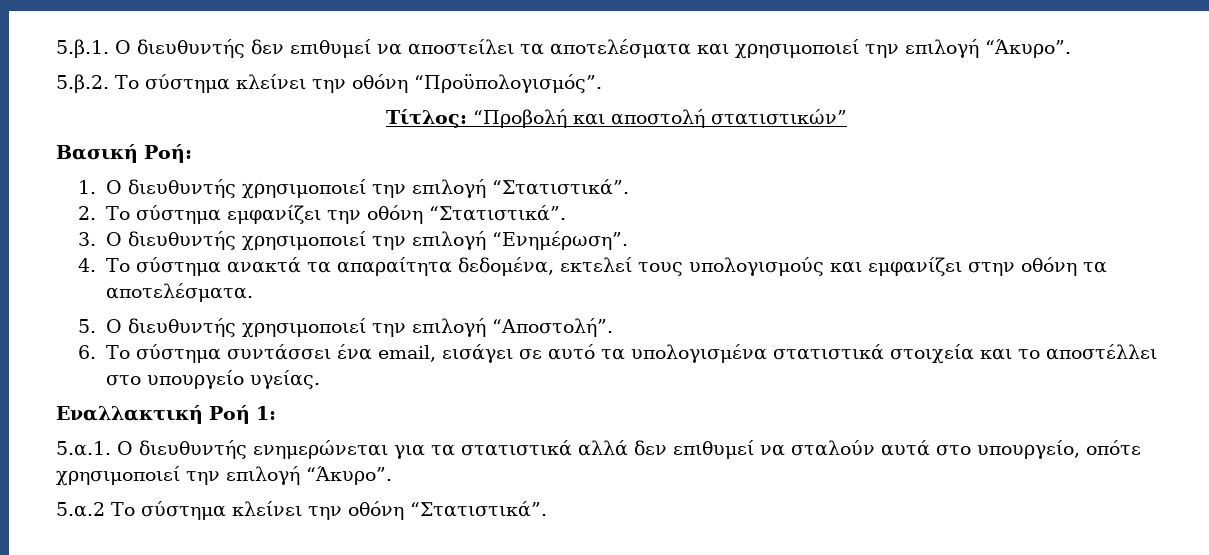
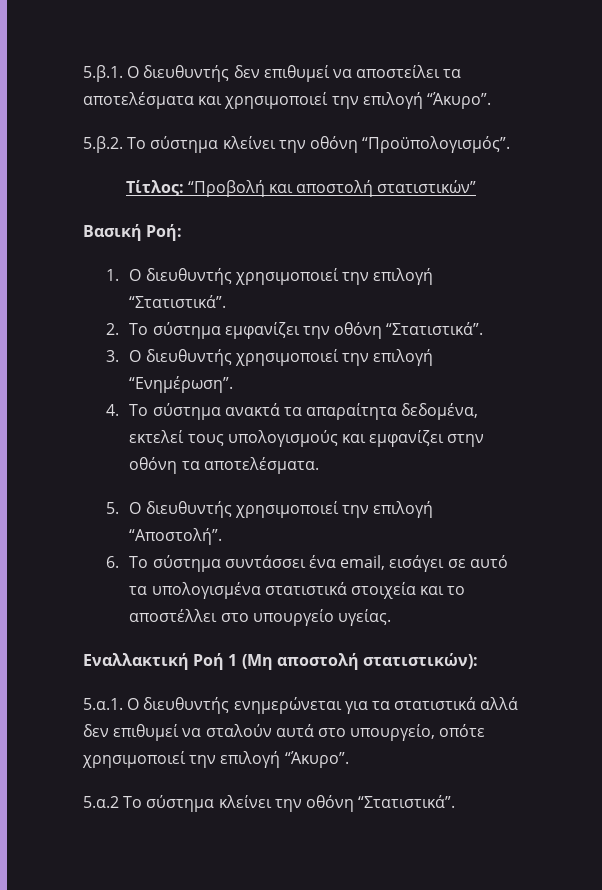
[256,406,276,420] 1: -> [228,653,478,670] 1 (Μη αποστολή στατιστικών):

